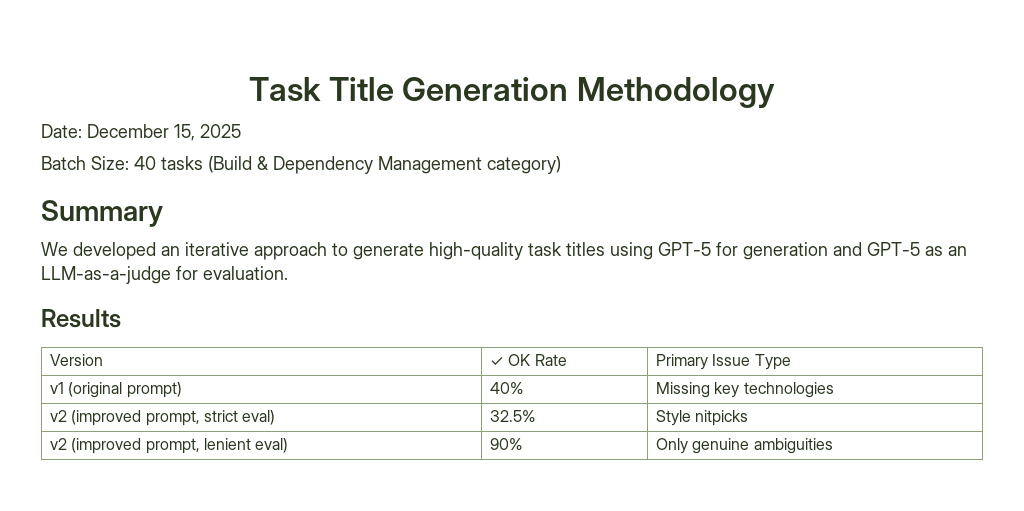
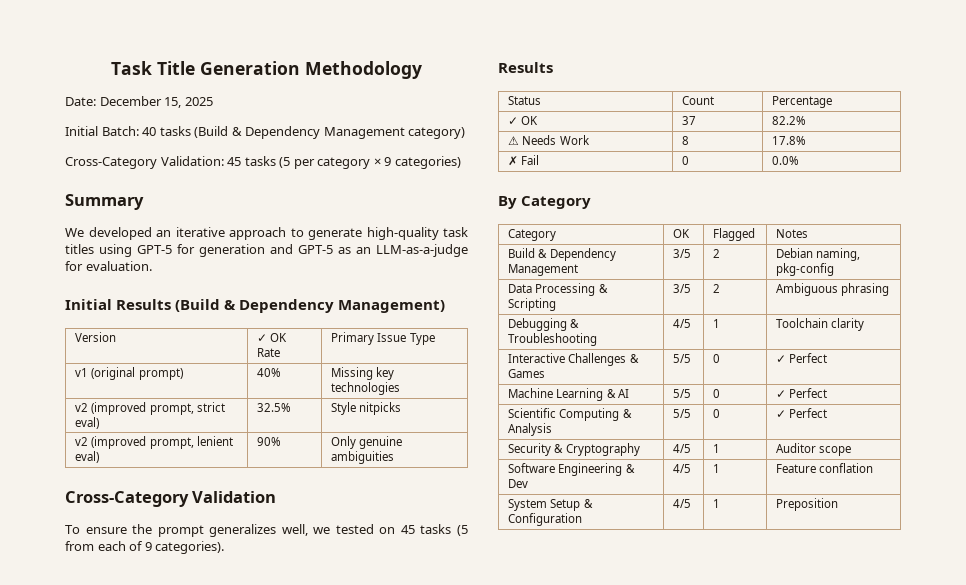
[41,156,129,170] Batch Size: -> [65,126,139,136] Initial Batch:
(561, 165) none -> [65,156,461,169] // Cross-Category Validation: 45 tasks (5 per category × 9 categories)
[41,309,121,328] Results -> [65,299,446,313] Initial Results (Build & Dependency Management)
(833, 446) none -> [65,491,277,507] [65,524,469,537] [65,541,225,554] [498,62,553,73] [508,96,542,105] [682,96,715,105] [772,96,833,108] [508,116,539,125] [682,116,697,125] [772,116,807,125] [508,135,590,145] [682,136,690,145] [772,136,807,145] [508,155,540,166] [682,156,690,165] [772,156,800,165] [498,196,592,209] [508,229,557,241] [673,229,691,238] [713,228,756,241] [776,229,809,238] [508,248,616,261] [508,264,579,276] [673,249,692,258] [713,249,721,258] [776,248,861,261] [776,263,835,276] [508,283,608,296] [508,298,557,311] [673,284,692,293] [713,284,721,293] [776,283,890,296] [508,318,580,331] [508,333,598,346] [673,319,692,328] [713,319,721,328] [776,318,865,331] [508,353,639,366] [508,369,546,378] [673,354,692,363] [713,354,721,363] [776,353,828,363] [508,388,629,401] [673,389,692,398] [713,389,721,398] [776,388,828,398] [508,408,632,421] [508,423,553,436] [673,409,692,418] [713,409,721,418] [776,408,828,418] [508,443,640,456] [673,444,692,453] [713,444,721,453] [776,443,852,456] [508,463,635,476] [508,479,529,488] [673,464,692,473] [713,464,721,473] [776,463,874,473] [508,499,593,511] [508,513,583,526] [673,499,692,508] [713,499,721,508] [776,498,839,511] // Cross-Category Validation // To ensure the prompt generalizes well, we tested on 45 tasks (5 from each of 9 categories). // Results // Status | Count | Percentage // ✓ OK | 37 | 82.2% // ⚠ Needs Work | 8 | 17.8% // ✗ Fail | 0 | 0.0% // By Category // Category | OK | Flagged | Notes // Build & Dependency Management | 3/5 | 2 | Debian naming, pkg-config // Data Processing & Scripting | 3/5 | 2 | Ambiguous phrasing // Debugging & Troubleshooting | 4/5 | 1 | Toolchain clarity // Interactive Challenges & Games | 5/5 | 0 | ✓ Perfect // Machine Learning & AI | 5/5 | 0 | ✓ Perfect // Scientific Computing & Analysis | 5/5 | 0 | ✓ Perfect // Security & Cryptography | 4/5 | 1 | Auditor scope // Software Engineering & Dev | 4/5 | 1 | Feature conflation // System Setup & Configuration | 4/5 | 1 | Preposition

